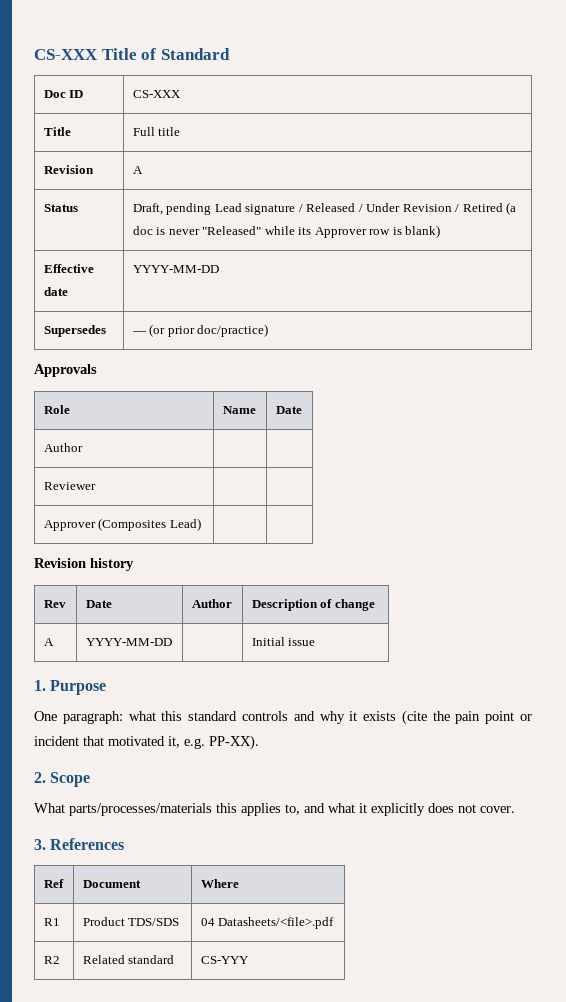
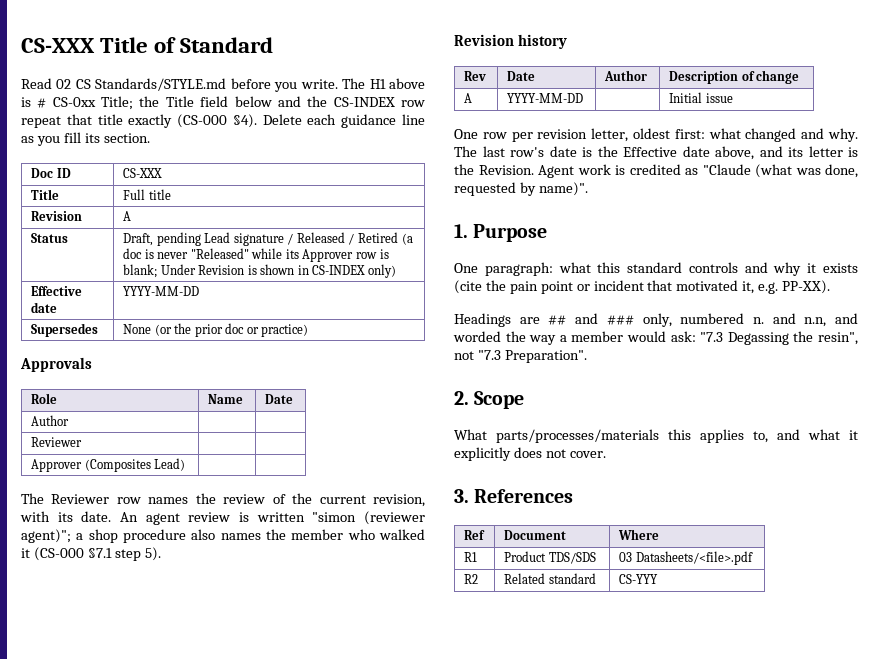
(230, 54) none -> [21,78,426,92] [21,96,426,110] [21,114,425,128] [21,132,150,146] // Read 02 CS Standards/STYLE.md before you write. The H1 above is # CS-0xx Title; the Title field below and the CS-INDEX row repeat that title exactly (CS-000 §4). Delete each guidance line as you fill its section.
[366,203,460,212] Under Revision / -> (355, 239) none
[405,225,441,238] [43,264,94,273] [43,287,68,296] [132,265,219,273] [43,325,106,337] [131,324,269,337] blank) // Effective date | YYYY-MM-DD // Supersedes | — (or prior doc/practice) -> [123,264,396,278] [31,286,83,296] [31,302,58,313] [123,286,200,296] [31,323,99,337] [123,323,309,337] blank; Under Revision is shown in CS-INDEX only) // Effective date | YYYY-MM-DD // Supersedes | None (or the prior doc or practice)
(201, 524) none -> [21,493,426,507] [20,511,425,525] [21,529,425,543] [21,547,161,561] // The Reviewer row names the review of the current revision, with its date. An agent review is written "simon (reviewer agent)"; a shop procedure also names the member who walked it (CS-000 §7.1 step 5).
(316, 642) none -> [454,128,858,142] [454,146,858,160] [454,164,858,178] [454,182,588,196] // One row per revision letter, oldest first: what changed and why. The last row's date is the Effective date above, and its letter is the Revision. Agent work is credited as "Claude (what was done, requested by name)".
(259, 742) none -> [454,313,858,327] [453,331,859,345] [454,350,587,363] // Headings are ## and ### only, numbered n. and n.n, and worded the way a member would ask: "7.3 Degassing the resin", not "7.3 Preparation".
[200,918,215,926] 04 -> [619,552,633,562] 03

